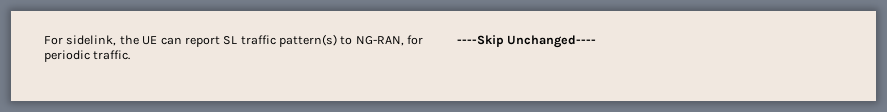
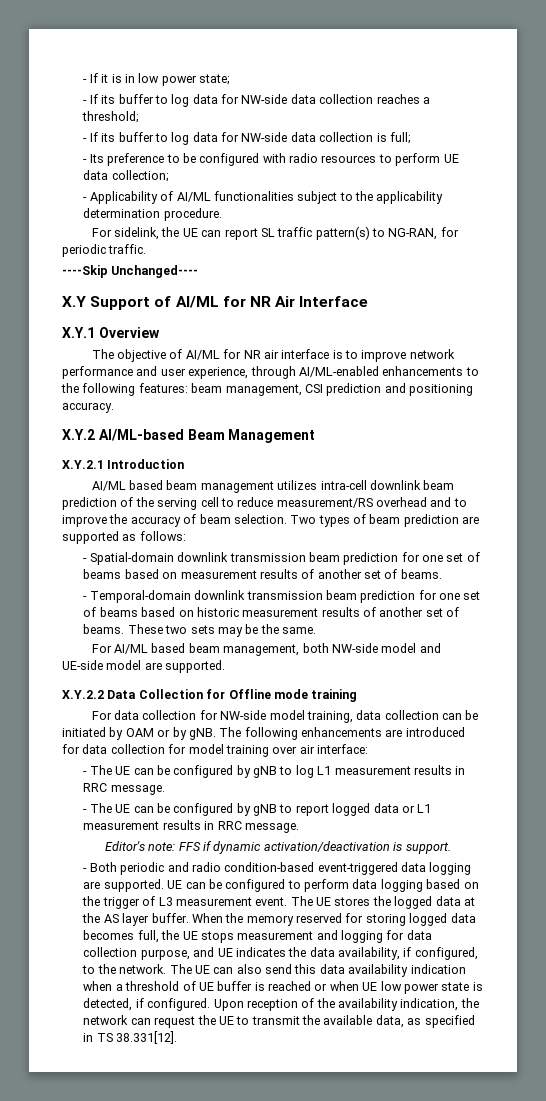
(44, 40) none -> [83,73,231,86] [83,94,430,107] [82,111,140,123] [83,132,411,145] [83,153,459,166] [83,170,169,182] [83,191,444,204] [83,208,222,221] - If it is in low power state; // - If its buffer to log data for NW-side data collection reaches a threshold; // - If its buffer to log data for NW-side data collection is full; // - Its preference to be configured with radio resources to perform UE data collection; // - Applicability of AI/ML functionalities subject to the applicability determination procedure. //
(597, 41) none -> [62,296,369,310] [62,327,160,338] [91,349,455,362] [62,366,479,379] [61,383,473,396] [62,402,114,413] [62,429,316,443] [62,459,185,469] [91,480,455,493] [62,497,467,510] [62,514,480,527] [62,531,186,544] [83,552,480,565] [83,569,442,579] [83,590,481,603] [83,607,460,617] [83,624,317,637] [91,643,441,656] [62,660,226,673] [62,689,358,702] [91,710,479,723] [62,727,465,740] [62,744,368,757] [83,765,466,778] [83,783,165,795] [83,803,432,816] [83,820,299,833] [104,841,451,854] [83,862,472,875] [83,879,479,892] [82,896,475,909] [82,913,476,926] [83,930,432,943] [83,947,478,960] [82,964,466,977] [83,981,483,994] [83,998,479,1011] [83,1015,475,1028] [83,1031,178,1044] // X.Y Support of AI/ML for NR Air Interface // X.Y.1 Overview // The objective of AI/ML for NR air interface is to improve network performance and user experience, through AI/ML-enabled enhancements to the following features: beam management, CSI prediction and positioning accuracy. // X.Y.2 AI/ML-based Beam Management // X.Y.2.1 Introduction // AI/ML based beam management utilizes intra-cell downlink beam prediction of the serving cell to reduce measurement/RS overhead and to improve the accuracy of beam selection. Two types of beam prediction are supported as follows: // - Spatial-domain downlink transmission beam prediction for one set of beams based on measurement results of another set of beams. // - Temporal-domain downlink transmission beam prediction for one set of beams based on historic measurement results of another set of beams. These two sets may be the same. // For AI/ML based beam management, both NW-side model and UE-side model are supported. // X.Y.2.2 Data Collection for Offline mode training // For data collection for NW-side model training, data collection can be initiated by OAM or by gNB. The following enhancements are introduced for data collection for model training over air interface: // - The UE can be configured by gNB to log L1 measurement results in RRC message. // - The UE can be configured by gNB to report logged data or L1 measurement results in RRC message. // Editor's note: FFS if dynamic activation/deactivation is support. // - Both periodic and radio condition-based event-triggered data logging are supported. UE can be configured to perform data logging based on the trigger of L3 measurement event. The UE stores the logged data at the AS layer buffer. When the memory reserved for storing logged data becomes full, the UE stops measurement and logging for data collection purpose, and UE indicates the data availability, if configured, to the network. The UE can also send this data availability indication when a threshold of UE buffer is reached or when UE low power state is detected, if configured. Upon reception of the availability indication, the network can request the UE to transmit the available data, as specified in TS 38.331[12].

